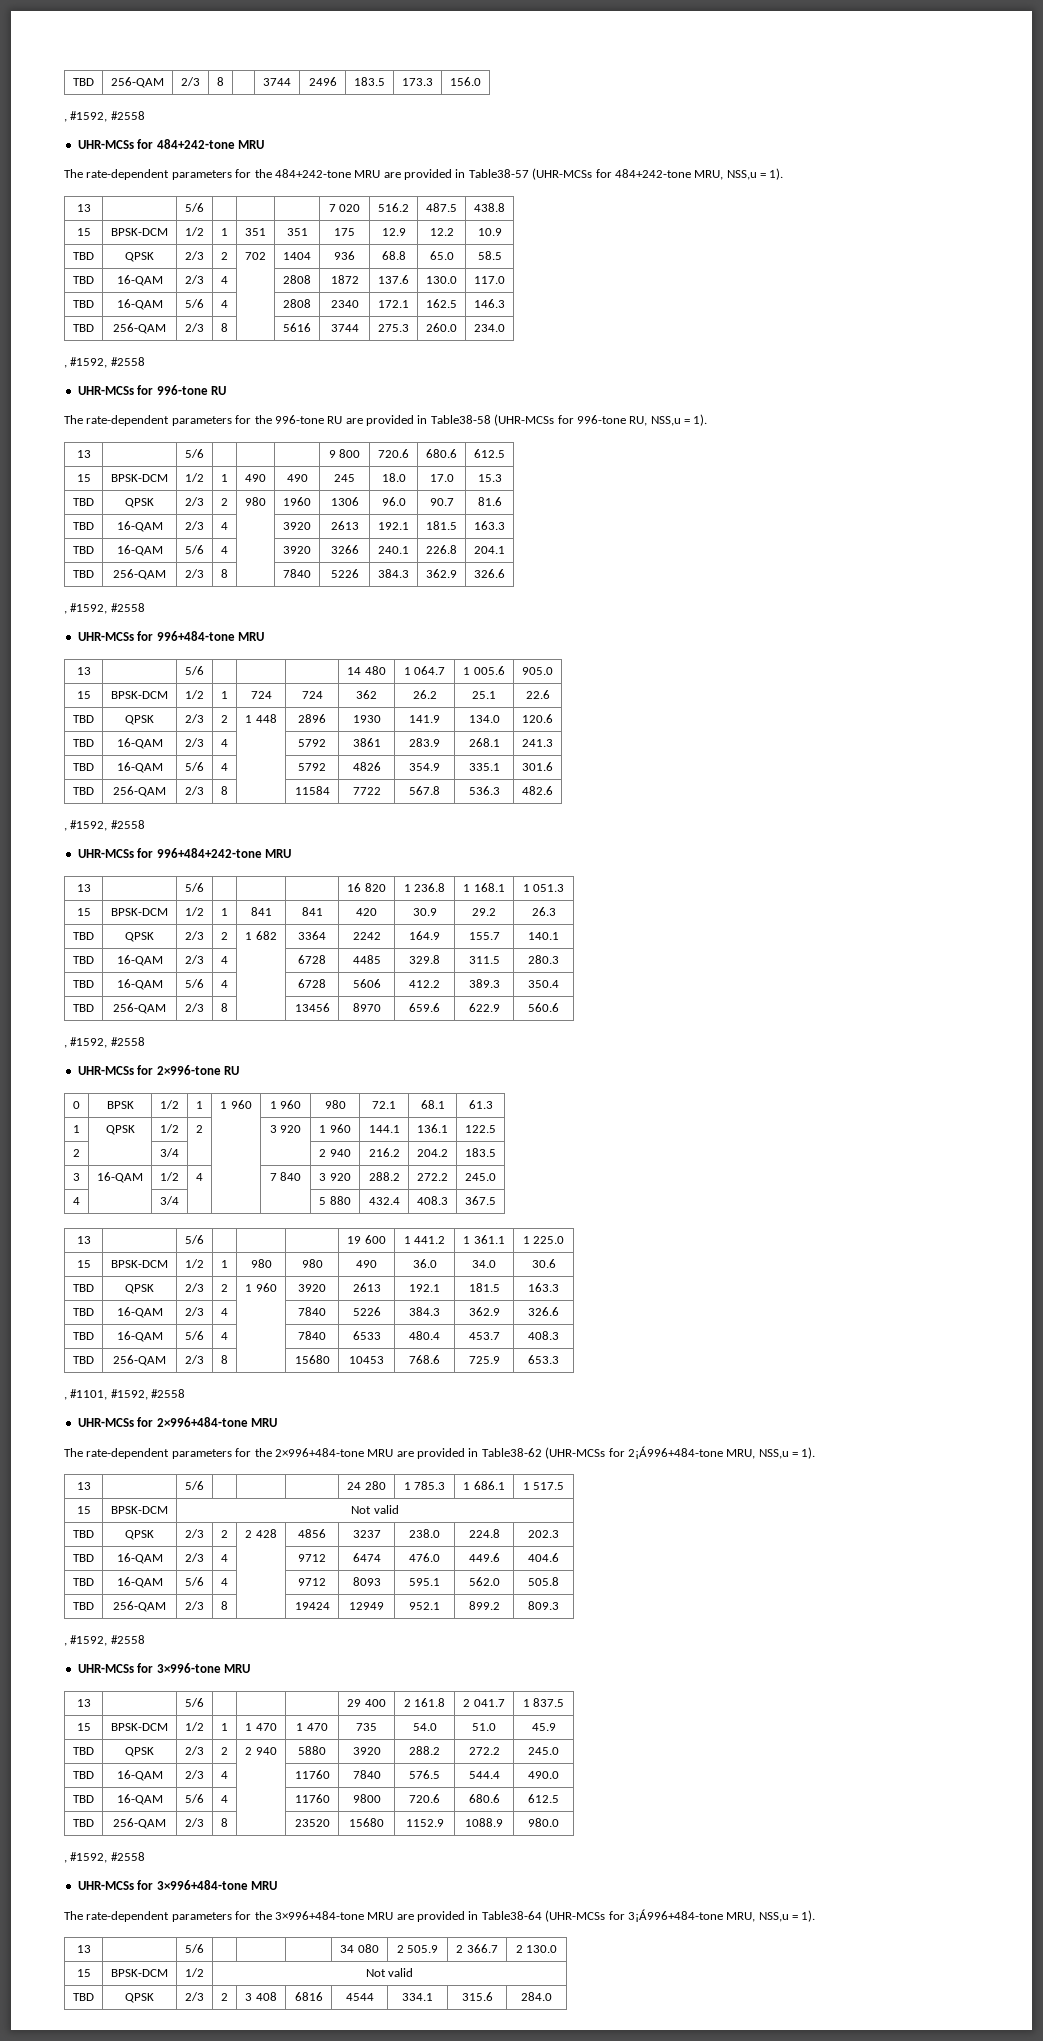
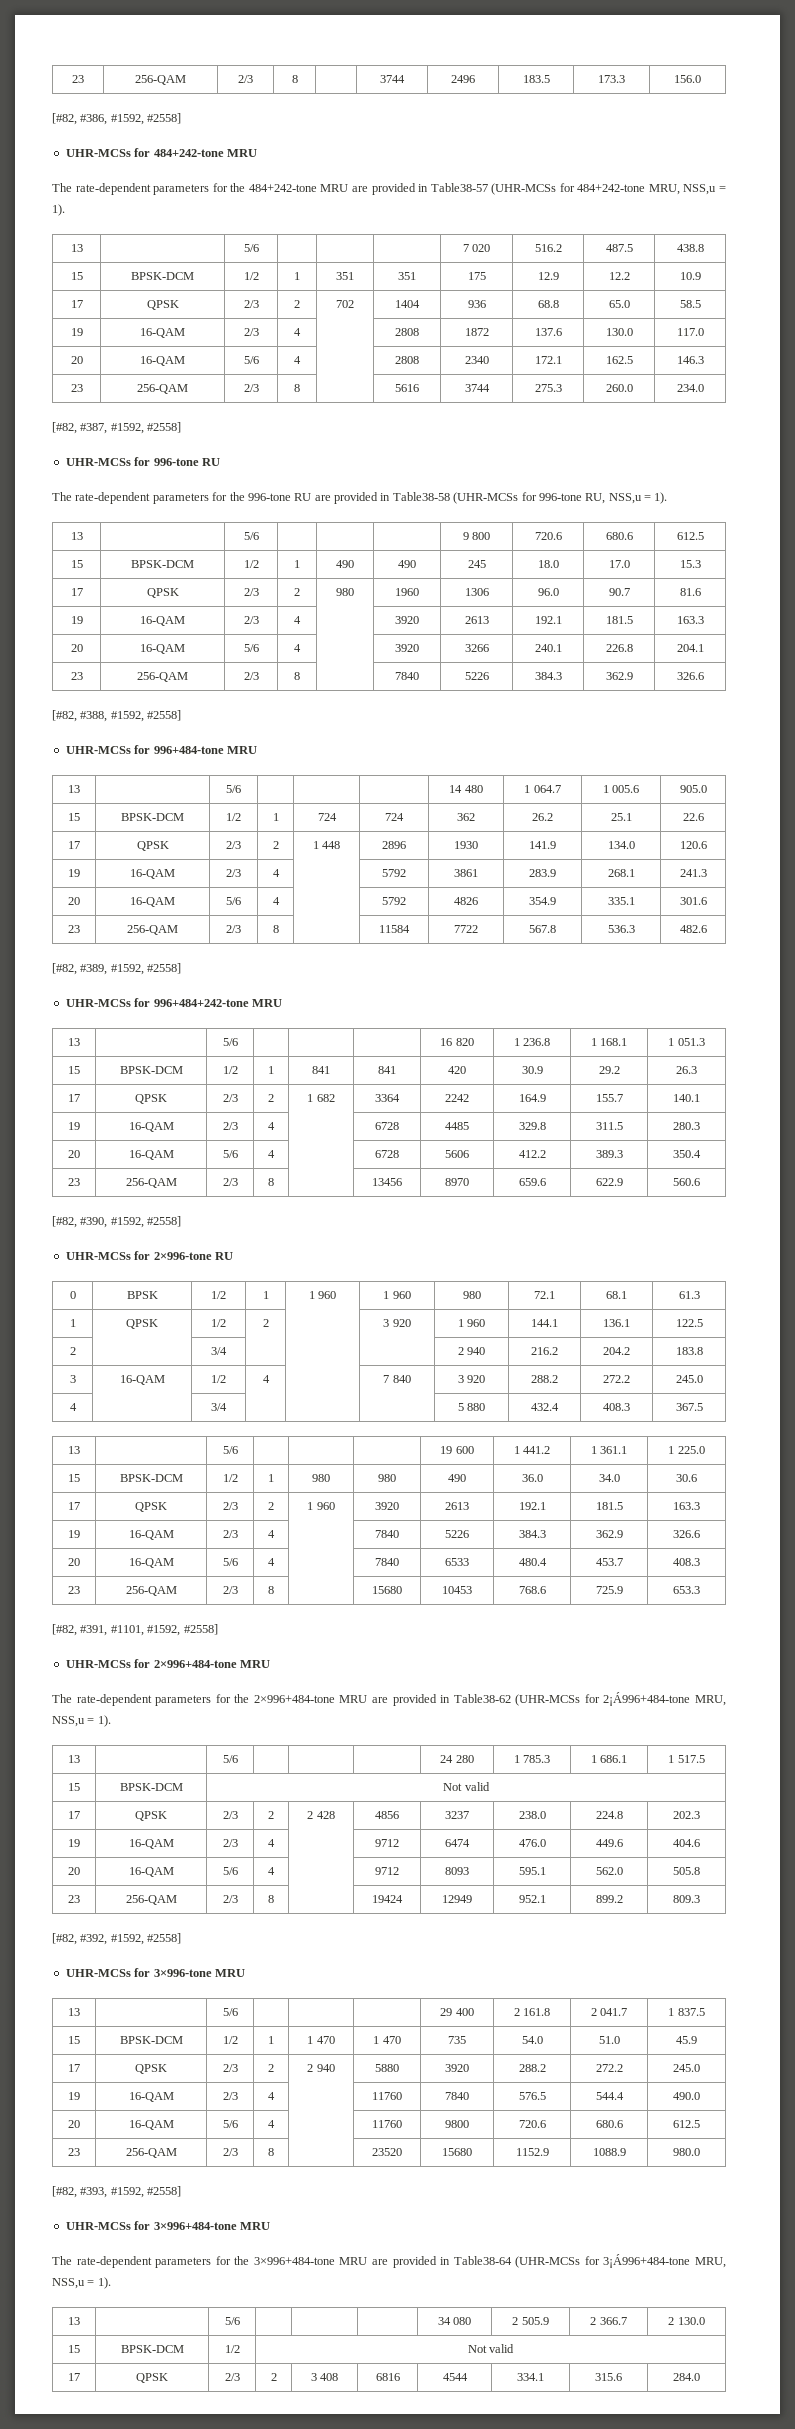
[73,78,94,86] TBD -> [72,75,84,83] 23
[64,111,145,122] , #1592, #2558 -> [52,113,182,125] [#82, #386, #1592, #2558]
[73,252,94,260] TBD -> [70,300,83,308] 17
[73,276,94,284] TBD -> [70,328,83,336] 19
[73,300,94,308] TBD -> [70,356,83,364] 20
[73,324,94,332] TBD -> [70,384,83,392] 23
[64,357,145,368] , #1592, #2558 -> [52,422,182,434] [#82, #387, #1592, #2558]
[73,498,94,506] TBD -> [70,588,83,596] 17
[73,522,94,530] TBD -> [70,616,83,624] 19
[73,546,94,554] TBD -> [70,644,83,652] 20
[73,570,94,578] TBD -> [70,672,83,680] 23
[64,603,145,614] , #1592, #2558 -> [52,710,182,722] [#82, #388, #1592, #2558]
[73,715,94,723] TBD -> [68,841,80,849] 17
[73,739,94,747] TBD -> [68,869,80,877] 19
[73,763,94,771] TBD -> [68,897,80,905] 20
[73,787,94,795] TBD -> [68,925,80,933] 23
[64,820,145,831] , #1592, #2558 -> [52,963,182,975] [#82, #389, #1592, #2558]
[73,932,94,940] TBD -> [68,1094,80,1102] 17
[73,956,94,964] TBD -> [68,1122,80,1130] 19
[73,980,94,988] TBD -> [68,1150,80,1158] 20
[73,1004,94,1012] TBD -> [68,1178,80,1186] 23
[64,1037,145,1048] , #1592, #2558 -> [52,1216,182,1228] [#82, #390, #1592, #2558]
[465,1148,496,1157] 183.5 -> [675,1347,703,1355] 183.8
[73,1284,94,1292] TBD -> [68,1502,80,1510] 17
[73,1308,94,1316] TBD -> [68,1530,80,1538] 19
[73,1332,94,1340] TBD -> [68,1558,80,1566] 20
[73,1356,94,1364] TBD -> [68,1586,80,1594] 23
[64,1397,67,1400] , -> [52,1624,108,1636] [#82, #391,
[151,1389,186,1398] #2558 -> [183,1624,218,1635] #2558]
[73,1530,94,1538] TBD -> [68,1811,80,1819] 17
[73,1554,94,1562] TBD -> [68,1839,80,1847] 19
[73,1578,94,1586] TBD -> [68,1867,80,1875] 20
[73,1602,94,1610] TBD -> [68,1895,80,1903] 23
[64,1635,145,1646] , #1592, #2558 -> [52,1933,182,1945] [#82, #392, #1592, #2558]
[73,1747,94,1755] TBD -> [68,2064,80,2072] 17
[73,1771,94,1779] TBD -> [68,2092,80,2100] 19
[73,1795,94,1803] TBD -> [68,2120,80,2128] 20
[73,1819,94,1827] TBD -> [68,2148,80,2156] 23
[64,1852,145,1863] , #1592, #2558 -> [52,2186,182,2198] [#82, #393, #1592, #2558]
[73,1993,94,2001] TBD -> [68,2373,80,2381] 17

